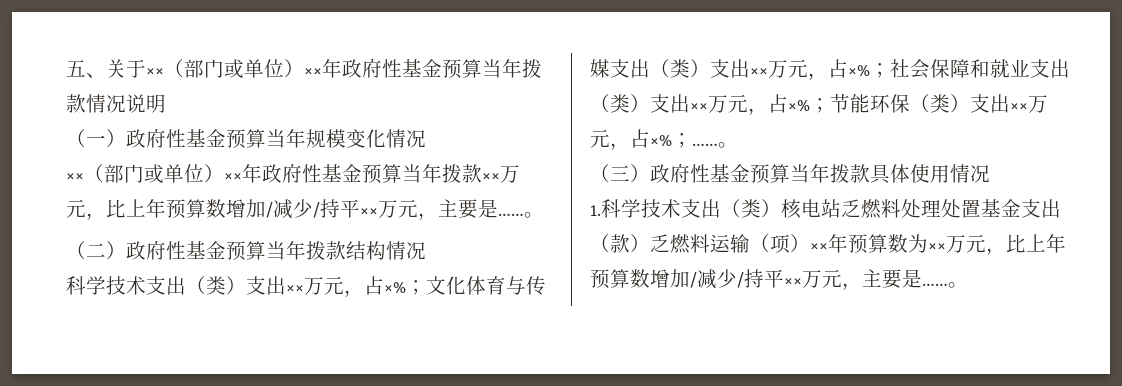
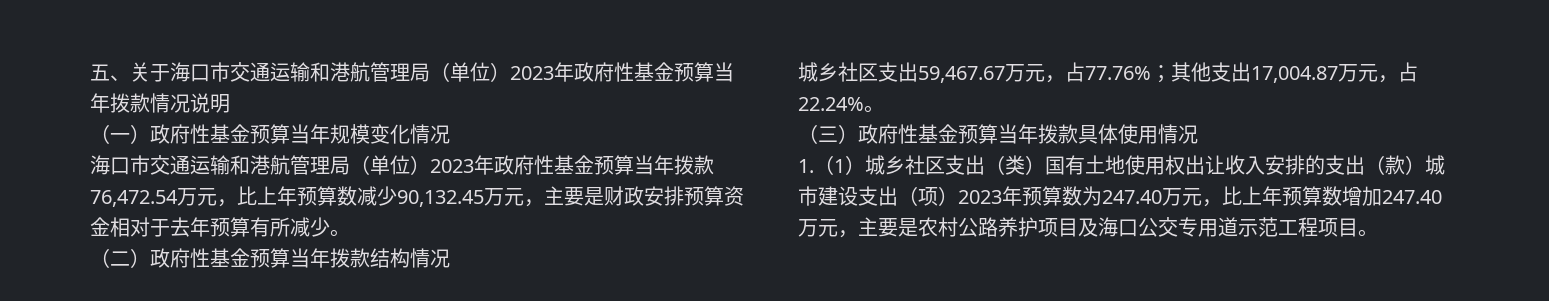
[146,59,322,79] ××（部门或单位）×× -> [170,62,554,82] 海口市交通运输和港航管理局（单位）2023
[66,163,520,184] [66,199,524,220] ××（部门或单位）××年政府性基金预算当年拨款××万元，比上年预算数增加/减少/持平××万元，主要是…… -> [90,155,714,175] [90,186,744,207] [90,217,330,237] 海口市交通运输和港航管理局（单位）2023年政府性基金预算当年拨款76,472.54万元，比上年预算数减少90,132.45万元，主要是财政安排预算资金相对于去年预算有所减少
[66,276,546,297] [590,59,1070,80] [590,93,1048,115] [590,129,718,150] 科学技术支出（类）支出××万元，占×%；文化体育与传媒支出（类）支出××万元，占×%；社会保障和就业支出（类）支出××万元，占×%；节能环保（类）支出××万元，占×%；…… -> [798,62,1418,83] [798,97,864,111] 城乡社区支出59,467.67万元，占77.76%；其他支出17,004.87万元，占22.24%
[601,199,1061,219] [590,234,828,254] 科学技术支出（类）核电站乏燃料处理处置基金支出（款）乏燃料运输（项）×× -> [814,155,1445,175] [798,186,1002,206] （1）城乡社区支出（类）国有土地使用权出让收入安排的支出（款）城市建设支出（项）2023
[928,234,1066,255] [590,269,948,290] ××万元，比上年预算数增加/减少/持平××万元，主要是…… -> [1102,186,1442,207] [798,217,1358,238] 247.40万元，比上年预算数增加247.40万元，主要是农村公路养护项目及海口公交专用道示范工程项目

